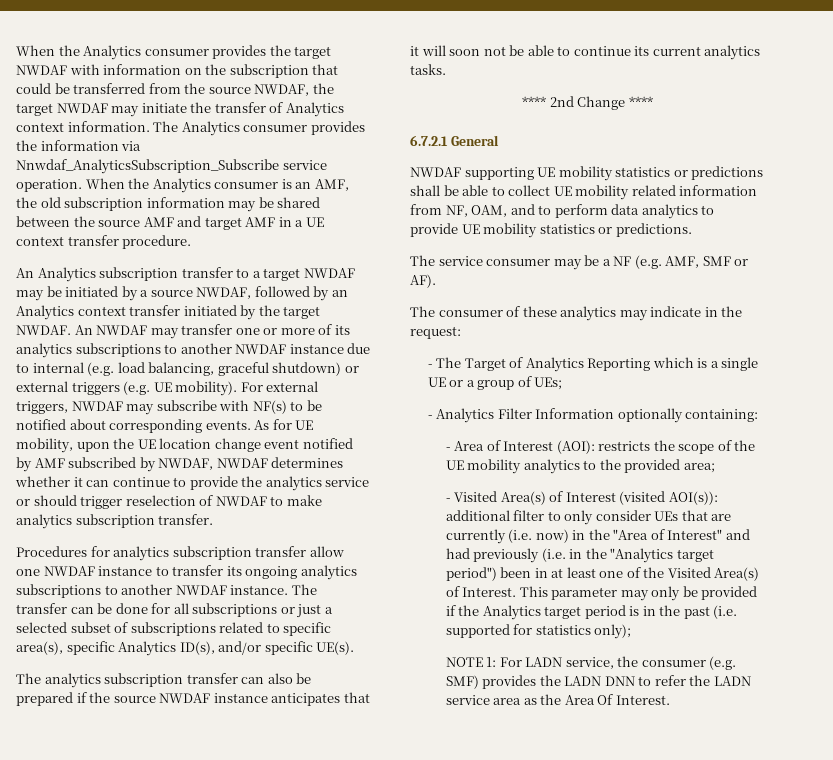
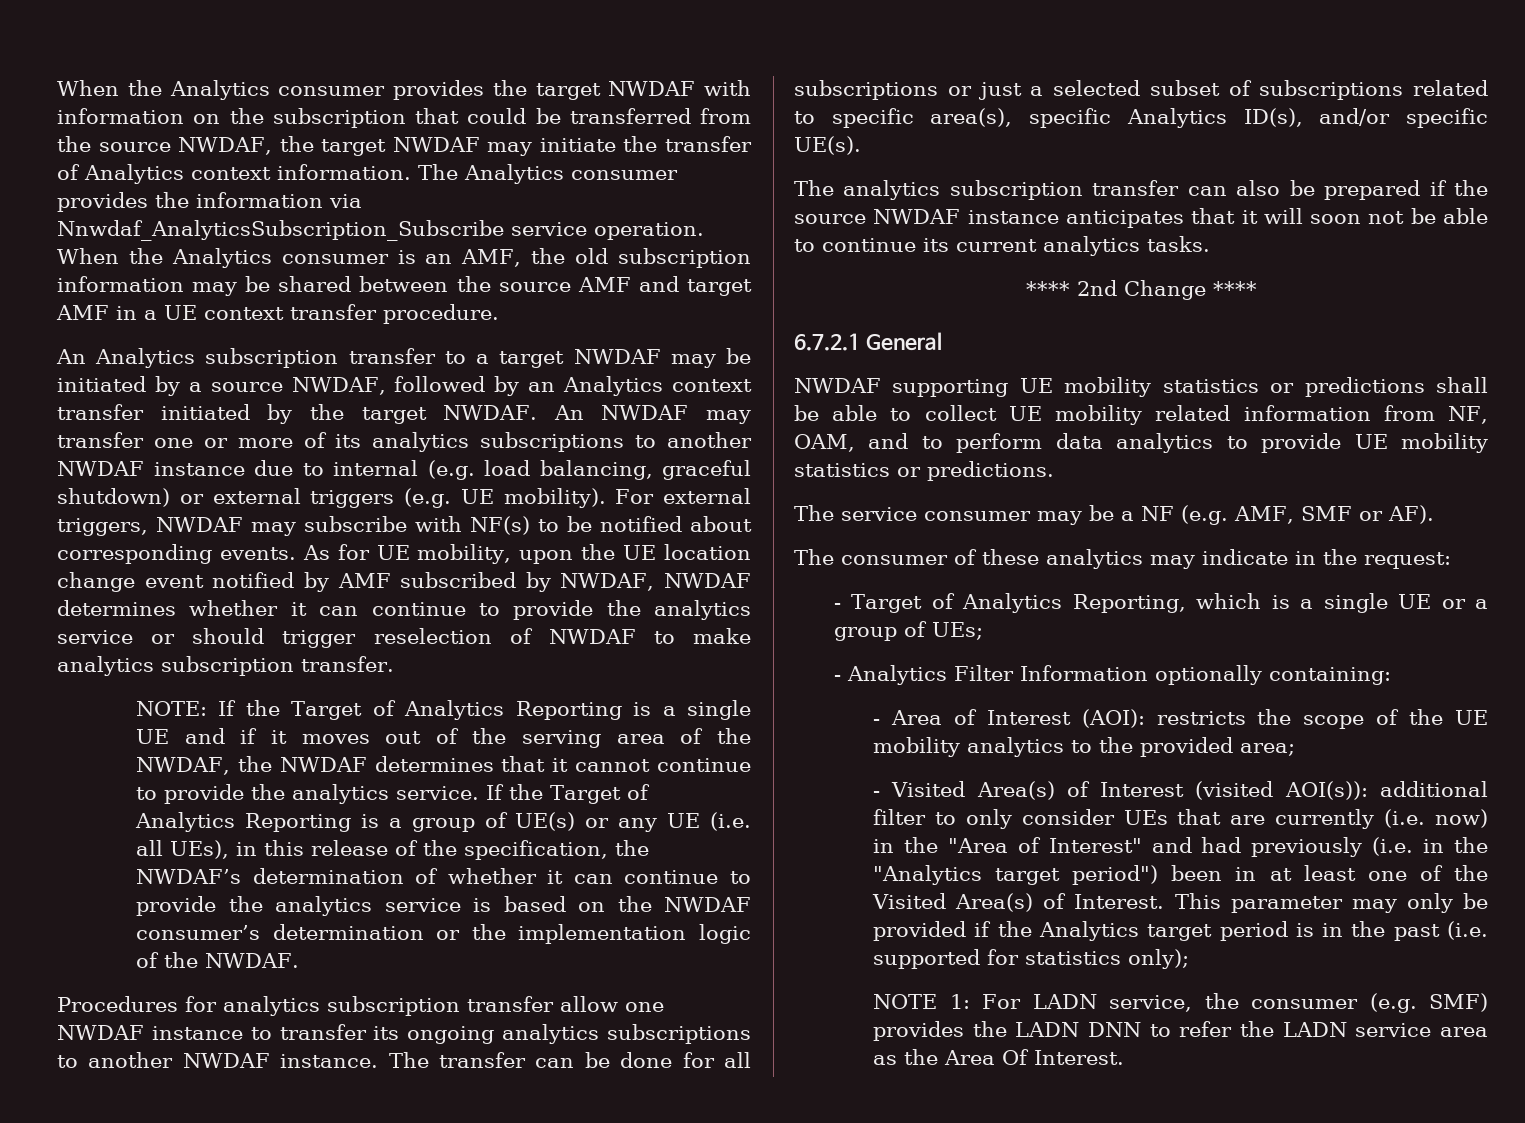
(214, 519) none -> [136,700,751,720] [136,728,751,748] [136,756,751,775] [136,784,651,804] [135,812,751,832] [136,840,650,860] [136,868,751,884] [136,896,752,916] [136,924,751,944] [136,952,300,968] // NOTE: If the Target of Analytics Reporting is a single UE and if it moves out of the serving area of the NWDAF, the NWDAF determines that it cannot continue to provide the analytics service. If the Target of Analytics Reporting is a group of UE(s) or any UE (i.e. all UEs), in this release of the specification, the NWDAF’s determination of whether it can continue to provide the analytics service is based on the NWDAF consumer’s determination or the implementation logic of the NWDAF.
[436,357,651,372] The Target of Analytics Reporting -> [851,593,1186,613] Target of Analytics Reporting,

